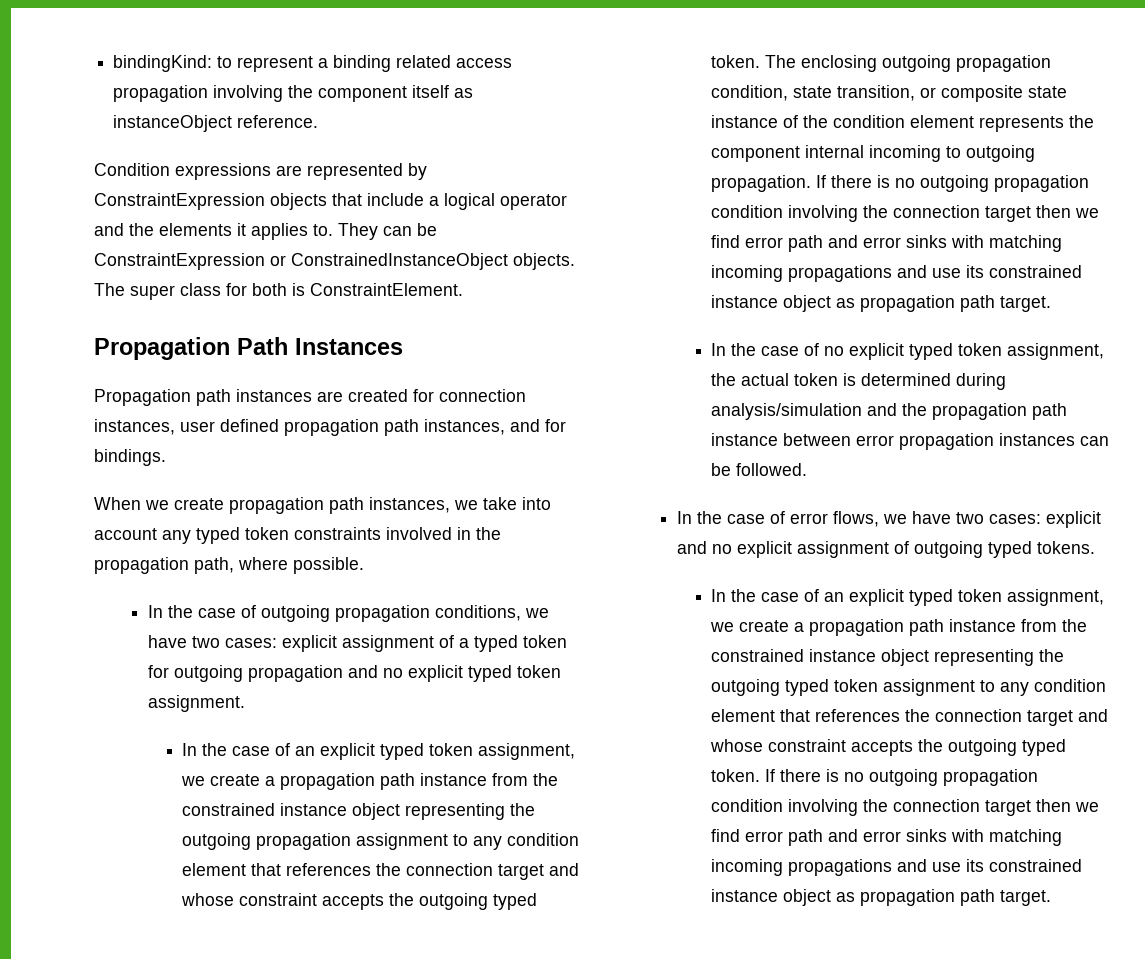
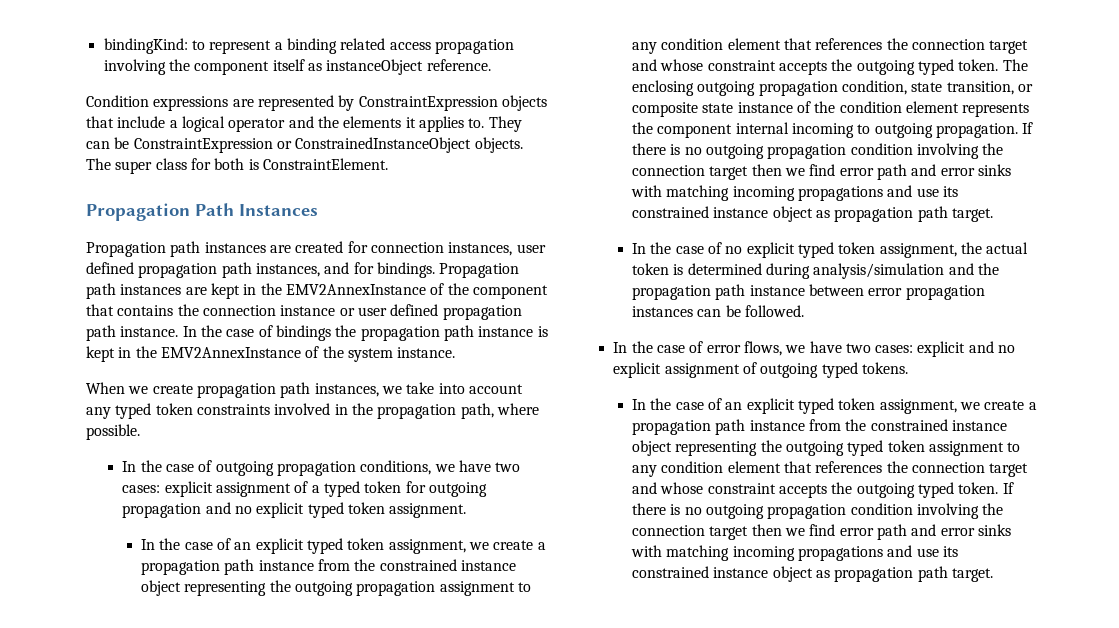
(166, 457) none -> [439,263,520,278] [86,283,548,299] [86,304,522,320] [86,325,548,341] [86,346,456,362] Propagation path instances are kept in the EMV2AnnexInstance of the component that contains the connection instance or user defined propagation path instance. In the case of bindings the propagation path instance is kept in the EMV2AnnexInstance of the system instance.

